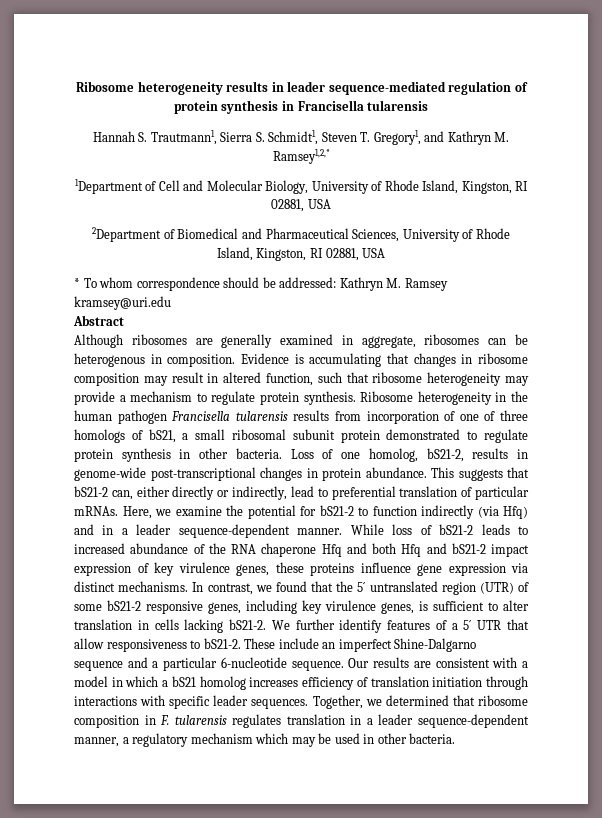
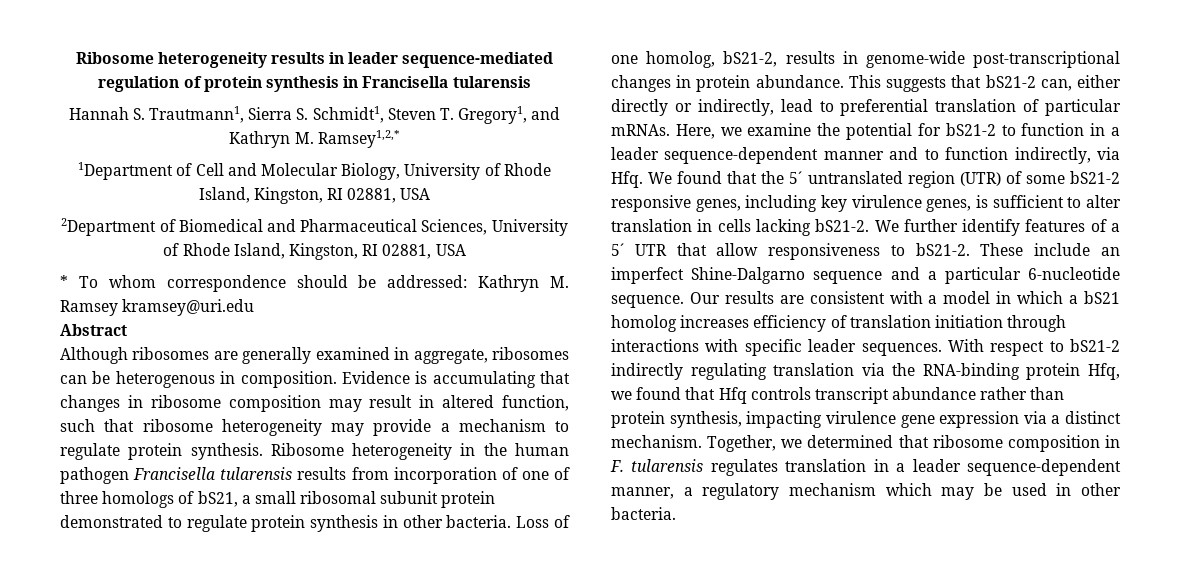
[421,505,528,519] [74,524,528,538] [74,543,529,557] [74,562,528,576] [74,581,272,595] indirectly (via Hfq) and in a leader sequence-dependent manner. While loss of bS21-2 leads to increased abundance of the RNA chaperone Hfq and both Hfq and bS21-2 impact expression of key virulence genes, these proteins influence gene expression via distinct mechanisms. In contrast, we -> [1090,123,1120,136] [611,147,1120,164] [611,171,673,188] in a leader sequence-dependent manner and to function indirectly, via Hfq. We
(309, 704) none -> [947,339,1120,356] [611,363,1120,380] [611,387,1065,404] [611,411,1121,428] [611,435,702,448] With respect to bS21-2 indirectly regulating translation via the RNA-binding protein Hfq, we found that Hfq controls transcript abundance rather than protein synthesis, impacting virulence gene expression via a distinct mechanism.

